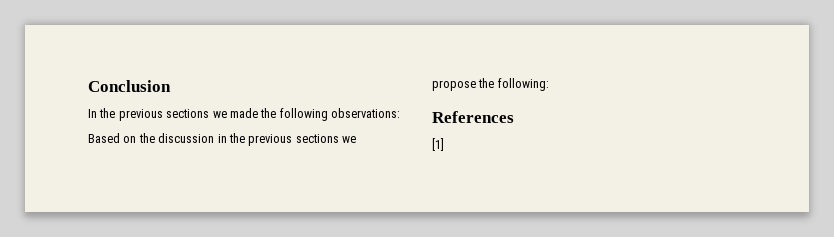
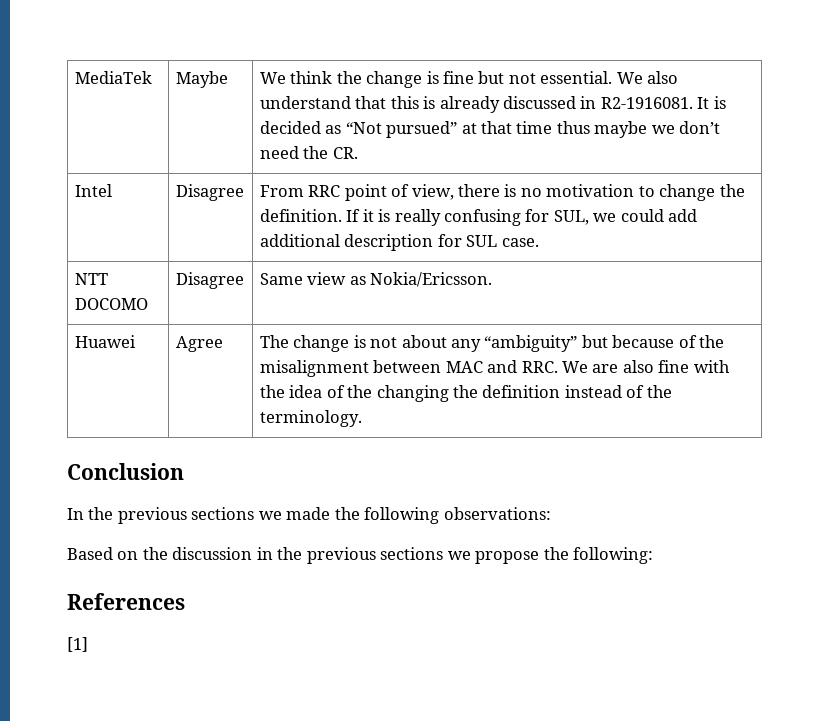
(88, 86) none -> [74,71,152,84] [175,71,228,88] [259,71,679,88] [259,96,726,113] [259,121,721,138] [259,146,358,159] [74,184,112,197] [175,184,244,201] [259,184,745,201] [259,209,698,226] [259,234,539,251] [74,273,108,285] [74,298,148,310] [175,272,244,289] [259,272,493,287] [74,335,136,348] [175,336,223,352] [259,335,725,352] [259,360,730,377] [259,385,672,402] [259,410,362,427] MediaTek | Maybe | We think the change is fine but not essential. We also understand that this is already discussed in R2-1916081. It is decided as “Not pursued” at that time thus maybe we don’t need the CR. // Intel | Disagree | From RRC point of view, there is no motivation to change the definition. If it is really confusing for SUL, we could add additional description for SUL case. // NTT DOCOMO | Disagree | Same view as Nokia/Ericsson. // Huawei | Agree | The change is not about any “ambiguity” but because of the misalignment between MAC and RRC. We are also fine with the idea of the changing the definition instead of the terminology. //

